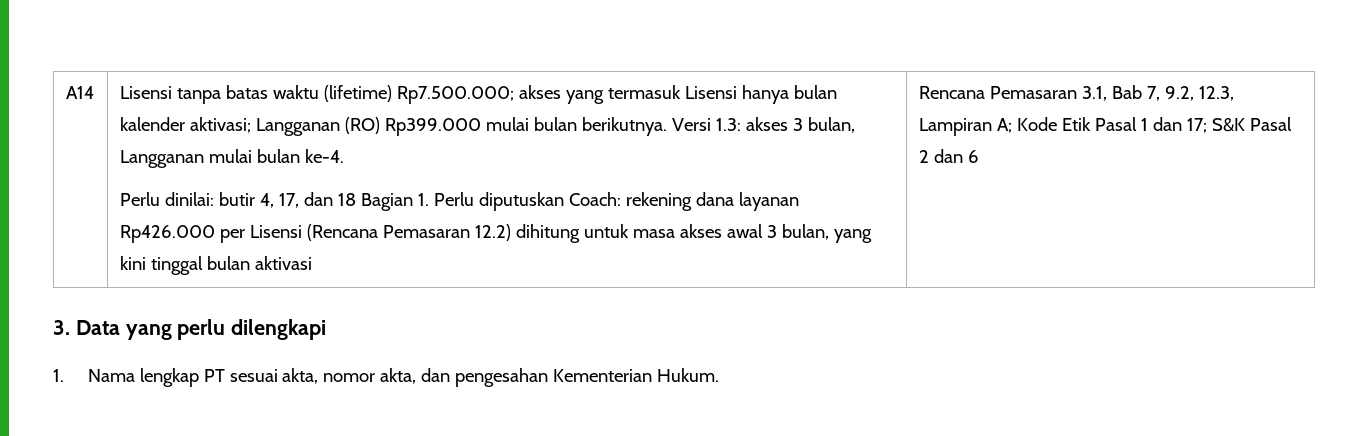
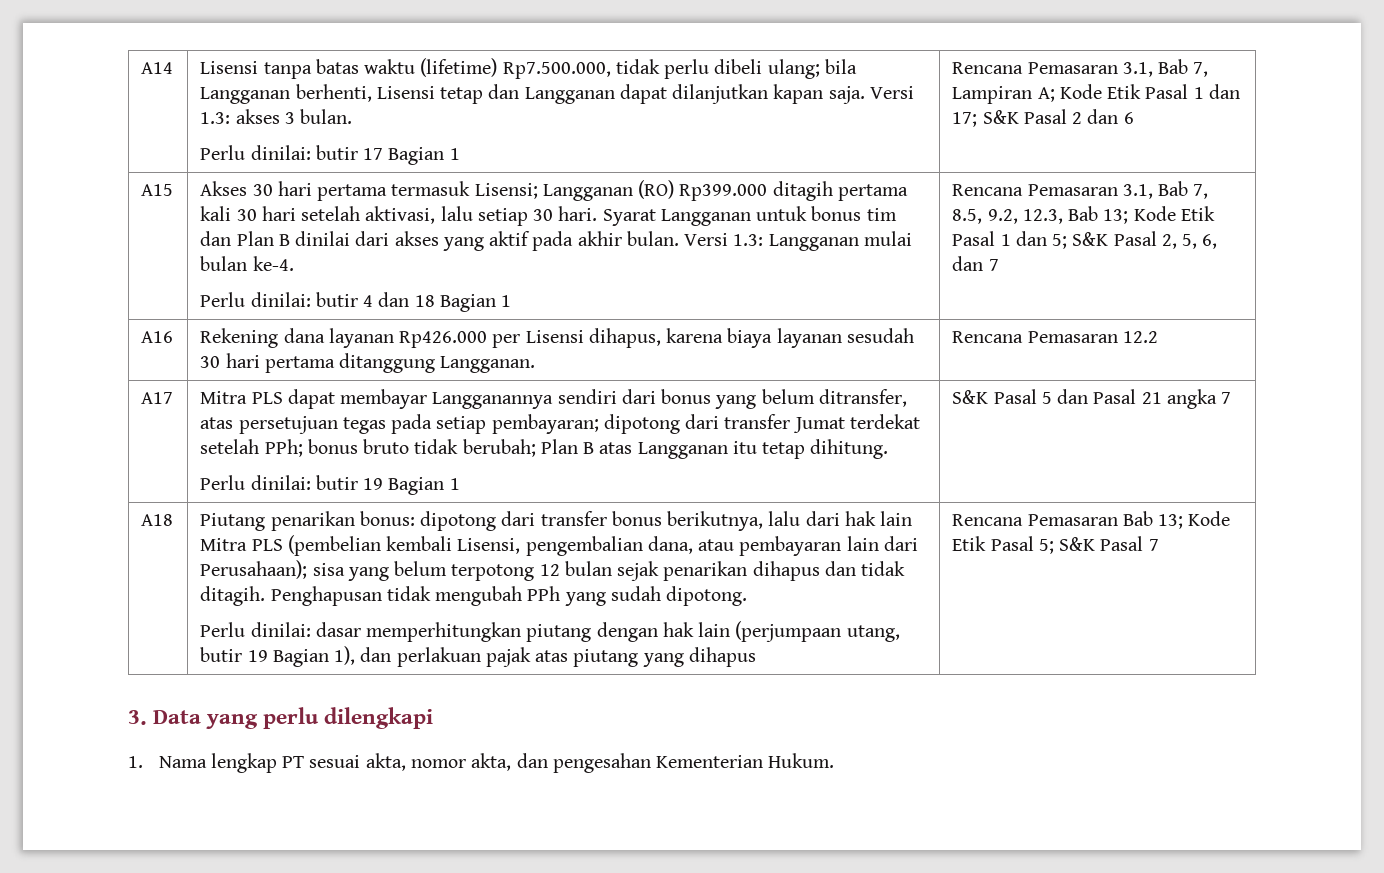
[396,85,837,104] [119,117,855,136] [119,149,344,168] [119,192,799,211] [119,224,872,243] [119,256,312,275] [918,85,1234,101] Rp7.500.000; akses yang termasuk Lisensi hanya bulan kalender aktivasi; Langganan (RO) Rp399.000 mulai bulan berikutnya. Versi 1.3: akses 3 bulan, Langganan mulai bulan ke-4. // Perlu dinilai: butir 4, 17, dan 18 Bagian 1. Perlu diputuskan Coach: rekening dana layanan Rp426.000 per Lisensi (Rencana Pemasaran 12.2) dihitung untuk masa akses awal 3 bulan, yang kini tinggal bulan aktivasi | Rencana Pemasaran 3.1, Bab 7, 9.2, 12.3, -> [502,59,857,79] [200,84,914,104] [200,109,353,124] [200,145,460,165] [952,59,1209,77] Rp7.500.000, tidak perlu dibeli ulang; bila Langganan berhenti, Lisensi tetap dan Langganan dapat dilanjutkan kapan saja. Versi 1.3: akses 3 bulan. // Perlu dinilai: butir 17 Bagian 1 | Rencana Pemasaran 3.1, Bab 7,
(979, 156) none -> [141,184,174,196] [200,180,908,201] [200,206,897,226] [200,231,912,251] [200,256,294,271] [200,292,512,312] [952,181,1209,199] [952,206,1215,224] [952,231,1218,249] [952,256,999,271] [141,331,174,343] [200,328,914,348] [200,353,536,373] [952,331,1158,343] [141,392,174,404] [200,389,907,409] [200,414,920,434] [200,439,889,459] [200,475,460,495] [952,389,1232,409] [141,514,174,526] [200,511,913,531] [200,535,918,556] [200,560,906,581] [200,586,748,606] [200,621,900,642] [200,646,756,667] [952,511,1231,529] [952,536,1159,554] // A15 | Akses 30 hari pertama termasuk Lisensi; Langganan (RO) Rp399.000 ditagih pertama kali 30 hari setelah aktivasi, lalu setiap 30 hari. Syarat Langganan untuk bonus tim dan Plan B dinilai dari akses yang aktif pada akhir bulan. Versi 1.3: Langganan mulai bulan ke-4. // Perlu dinilai: butir 4 dan 18 Bagian 1 | Rencana Pemasaran 3.1, Bab 7, 8.5, 9.2, 12.3, Bab 13; Kode Etik Pasal 1 dan 5; S&K Pasal 2, 5, 6, dan 7 // A16 | Rekening dana layanan Rp426.000 per Lisensi dihapus, karena biaya layanan sesudah 30 hari pertama ditanggung Langganan. | Rencana Pemasaran 12.2 // A17 | Mitra PLS dapat membayar Langganannya sendiri dari bonus yang belum ditransfer, atas persetujuan tegas pada setiap pembayaran; dipotong dari transfer Jumat terdekat setelah PPh; bonus bruto tidak berubah; Plan B atas Langganan itu tetap dihitung. // Perlu dinilai: butir 19 Bagian 1 | S&K Pasal 5 dan Pasal 21 angka 7 // A18 | Piutang penarikan bonus: dipotong dari transfer bonus berikutnya, lalu dari hak lain Mitra PLS (pembelian kembali Lisensi, pengembalian dana, atau pembayaran lain dari Perusahaan); sisa yang belum terpotong 12 bulan sejak penarikan dihapus dan tidak ditagih. Penghapusan tidak mengubah PPh yang sudah dipotong. // Perlu dinilai: dasar memperhitungkan piutang dengan hak lain (perjumpaan utang, butir 19 Bagian 1), dan perlakuan pajak atas piutang yang dihapus | Rencana Pemasaran Bab 13; Kode Etik Pasal 5; S&K Pasal 7

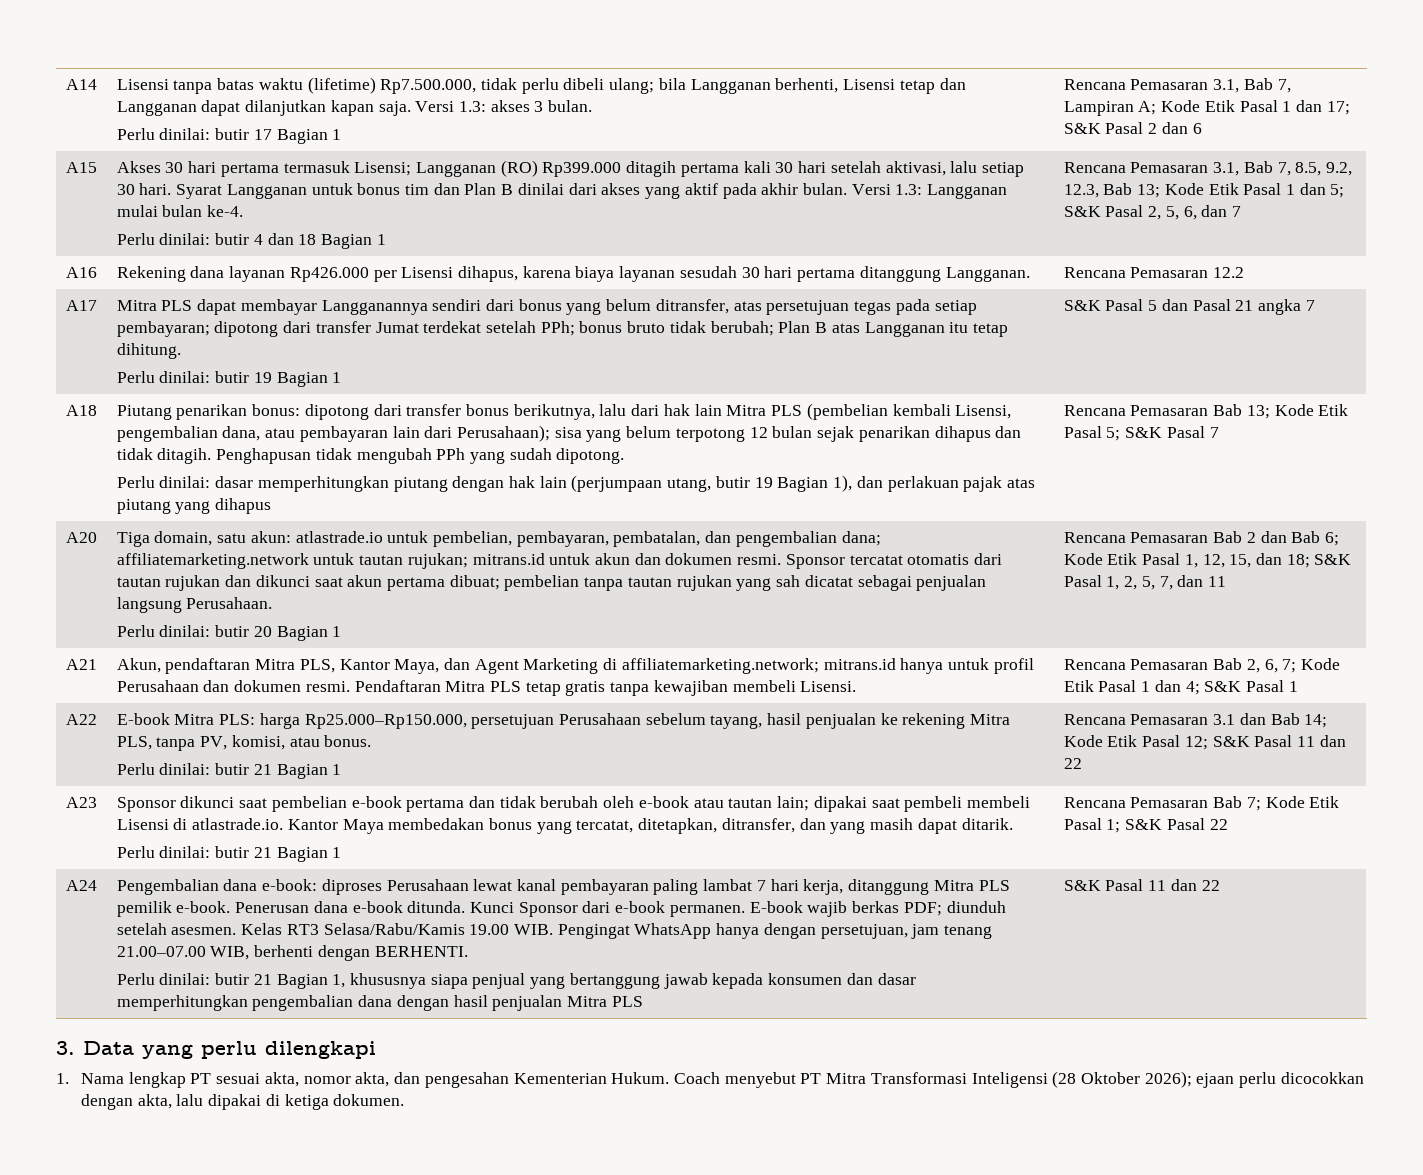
(1159, 545) none -> [65,532,97,543] [116,531,881,547] [116,553,1003,569] [116,575,987,591] [116,597,273,613] [116,625,342,641] [1063,531,1340,546] [1063,553,1352,568] [1063,575,1227,590] [65,659,97,670] [116,658,1034,674] [116,680,857,696] [1063,658,1341,673] [1063,680,1298,695] [65,714,97,725] [116,713,1011,729] [116,735,372,751] [116,763,342,779] [1063,713,1328,728] [1063,735,1346,750] [1063,758,1082,769] [65,797,97,808] [116,796,1030,812] [116,818,1013,834] [116,846,342,862] [1063,796,1340,811] [1063,818,1228,833] [65,880,97,891] [116,879,1010,895] [116,901,1006,917] [116,923,993,939] [116,945,468,961] [116,973,916,989] [116,995,643,1011] [1063,879,1220,891] // A20 | Tiga domain, satu akun: atlastrade.io untuk pembelian, pembayaran, pembatalan, dan pengembalian dana; affiliatemarketing.network untuk tautan rujukan; mitrans.id untuk akun dan dokumen resmi. Sponsor tercatat otomatis dari tautan rujukan dan dikunci saat akun pertama dibuat; pembelian tanpa tautan rujukan yang sah dicatat sebagai penjualan langsung Perusahaan. // Perlu dinilai: butir 20 Bagian 1 | Rencana Pemasaran Bab 2 dan Bab 6; Kode Etik Pasal 1, 12, 15, dan 18; S&K Pasal 1, 2, 5, 7, dan 11 // A21 | Akun, pendaftaran Mitra PLS, Kantor Maya, dan Agent Marketing di affiliatemarketing.network; mitrans.id hanya untuk profil Perusahaan dan dokumen resmi. Pendaftaran Mitra PLS tetap gratis tanpa kewajiban membeli Lisensi. | Rencana Pemasaran Bab 2, 6, 7; Kode Etik Pasal 1 dan 4; S&K Pasal 1 // A22 | E-book Mitra PLS: harga Rp25.000–Rp150.000, persetujuan Perusahaan sebelum tayang, hasil penjualan ke rekening Mitra PLS, tanpa PV, komisi, atau bonus. // Perlu dinilai: butir 21 Bagian 1 | Rencana Pemasaran 3.1 dan Bab 14; Kode Etik Pasal 12; S&K Pasal 11 dan 22 // A23 | Sponsor dikunci saat pembelian e-book pertama dan tidak berubah oleh e-book atau tautan lain; dipakai saat pembeli membeli Lisensi di atlastrade.io. Kantor Maya membedakan bonus yang tercatat, ditetapkan, ditransfer, dan yang masih dapat ditarik. // Perlu dinilai: butir 21 Bagian 1 | Rencana Pemasaran Bab 7; Kode Etik Pasal 1; S&K Pasal 22 // A24 | Pengembalian dana e-book: diproses Perusahaan lewat kanal pembayaran paling lambat 7 hari kerja, ditanggung Mitra PLS pemilik e-book. Penerusan dana e-book ditunda. Kunci Sponsor dari e-book permanen. E-book wajib berkas PDF; diunduh setelah asesmen. Kelas RT3 Selasa/Rabu/Kamis 19.00 WIB. Pengingat WhatsApp hanya dengan persetujuan, jam tenang 21.00–07.00 WIB, berhenti dengan BERHENTI. // Perlu dinilai: butir 21 Bagian 1, khususnya siapa penjual yang bertanggung jawab kepada konsumen dan dasar memperhitungkan pengembalian dana dengan hasil penjualan Mitra PLS | S&K Pasal 11 dan 22
(835, 760) none -> [673,1071,1364,1088] [80,1094,405,1110] Coach menyebut PT Mitra Transformasi Inteligensi (28 Oktober 2026); ejaan perlu dicocokkan dengan akta, lalu dipakai di ketiga dokumen.

